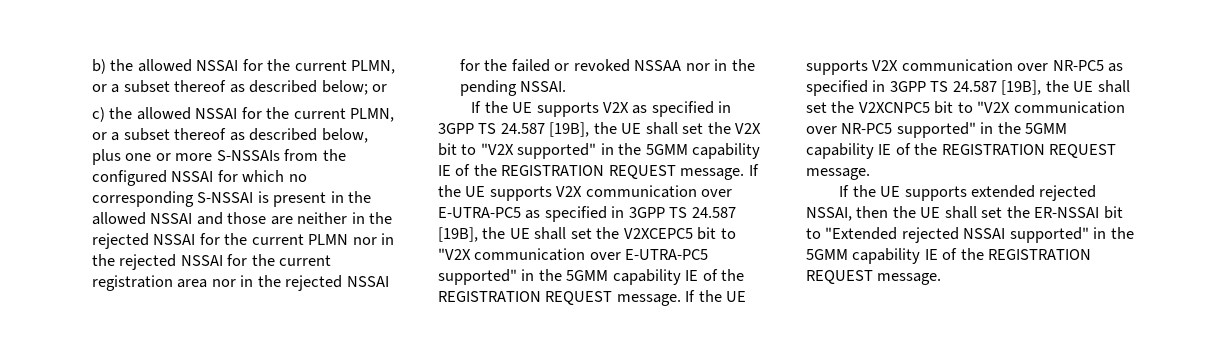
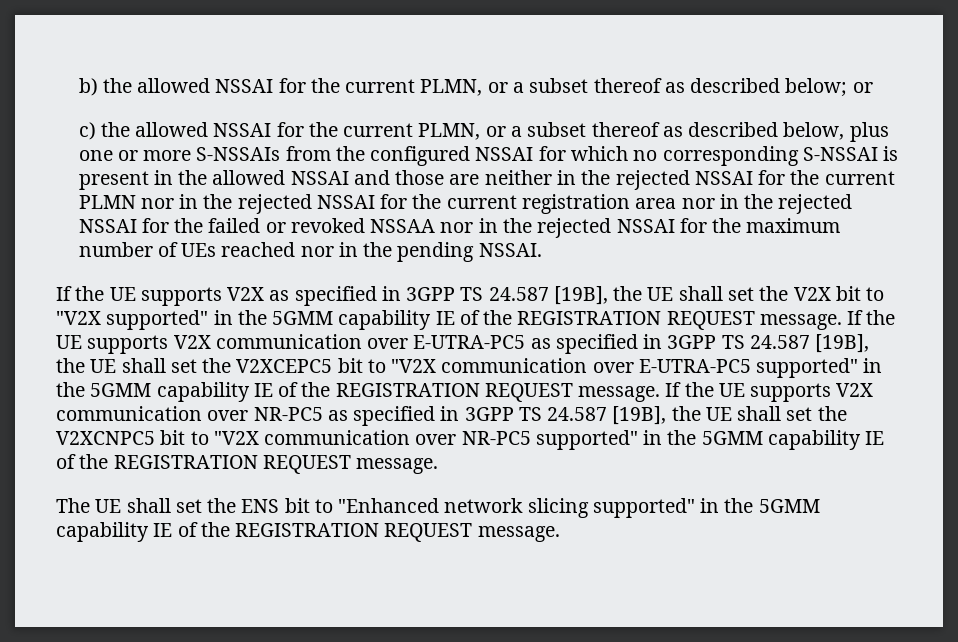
(755, 65) none -> [537,218,841,238] [78,242,393,257] rejected NSSAI for the maximum number of UEs reached nor in the
[839,185,1097,201] [806,206,1123,221] [806,227,1006,243] If the UE supports extended rejected NSSAI, then the UE shall set the ER-NSSAI bit to "Extended rejected NSSAI -> [56,498,589,518] The UE shall set the ENS bit to "Enhanced network slicing

